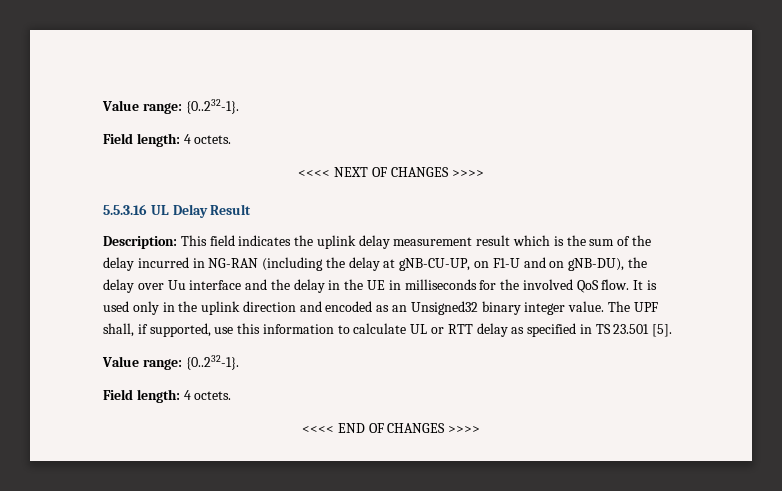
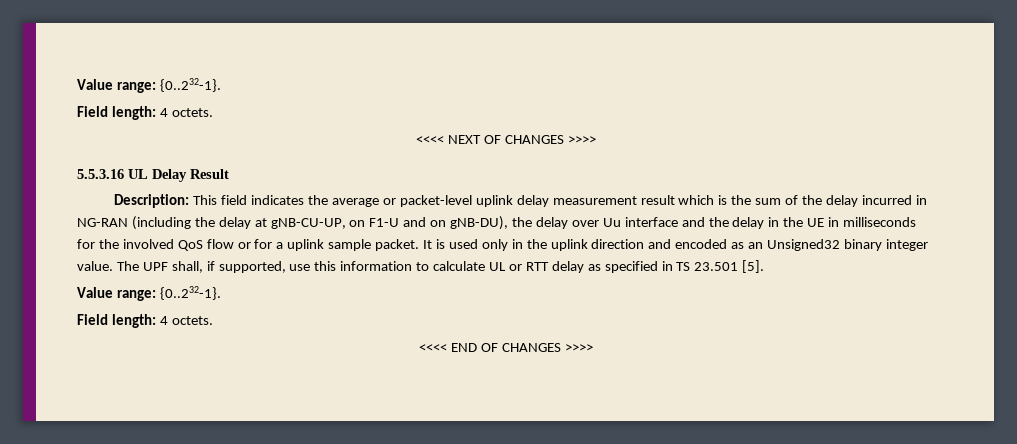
(314, 240) none -> [332,195,472,207] average or packet-level
[601,279,630,290] flow. -> [206,239,420,251] flow or for a uplink sample packet.

